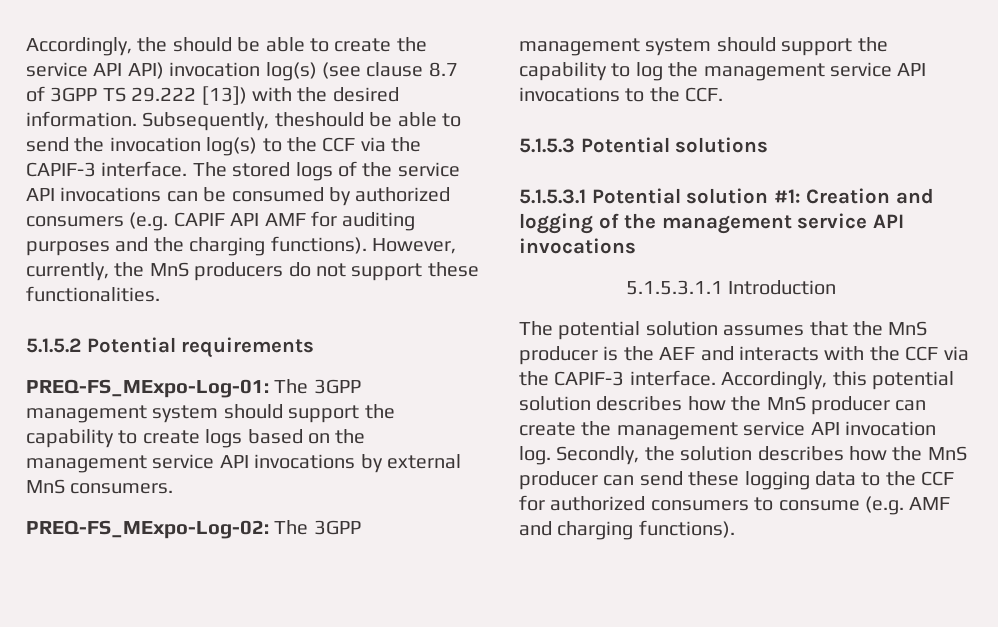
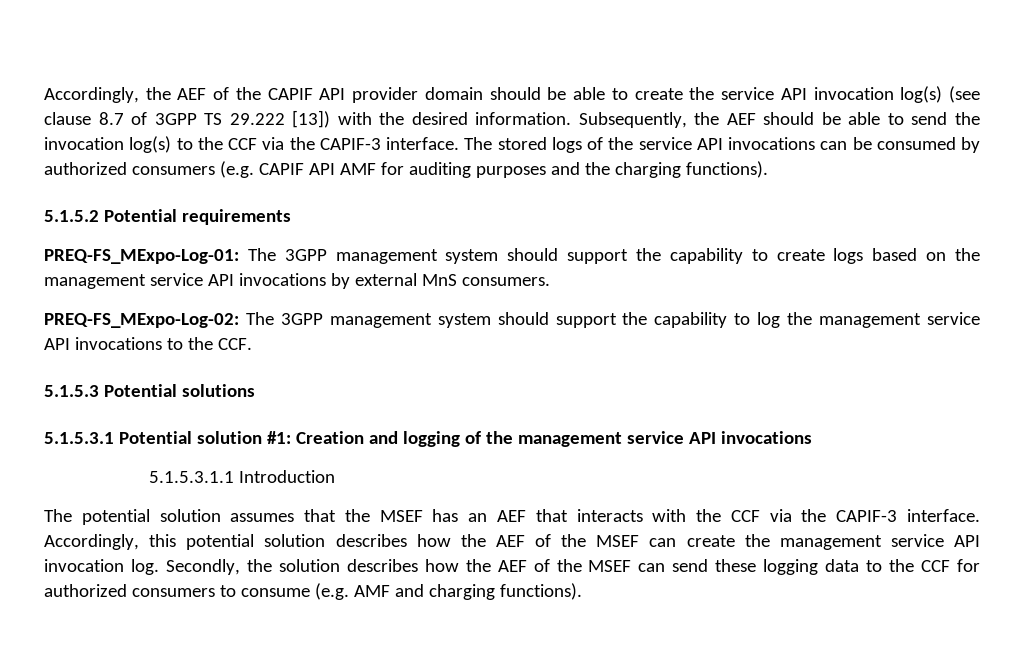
(168, 44) none -> [177,87,483,103] AEF of the CAPIF API provider domain
[127,62,164,79] API) -> (807, 94) none
[274,112,364,127] theshould -> [694,112,815,125] the AEF should
[372,238,456,254] [26,262,479,281] [26,286,160,302] However, currently, the MnS producers do not support these functionalities. -> (768, 169) none
[888,321,928,336] [519,346,734,365] MnS producer is the AEF and -> [379,509,568,522] MSEF has an AEF that
[766,396,890,415] MnS producer -> [495,534,640,547] AEF of the MSEF
[927,446,967,461] [519,471,598,490] MnS producer -> [497,559,632,572] AEF of the MSEF

